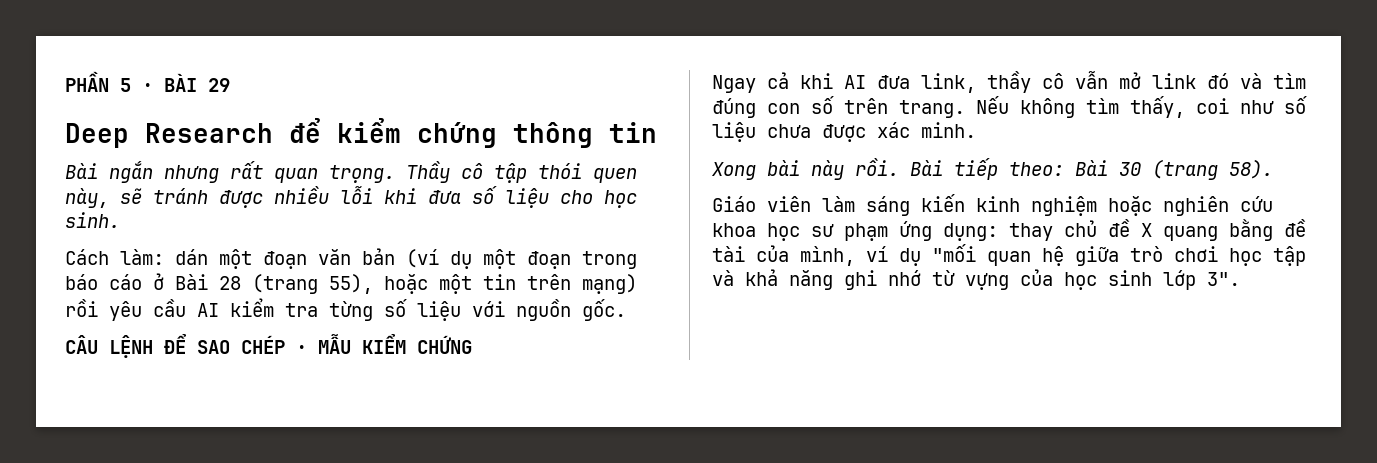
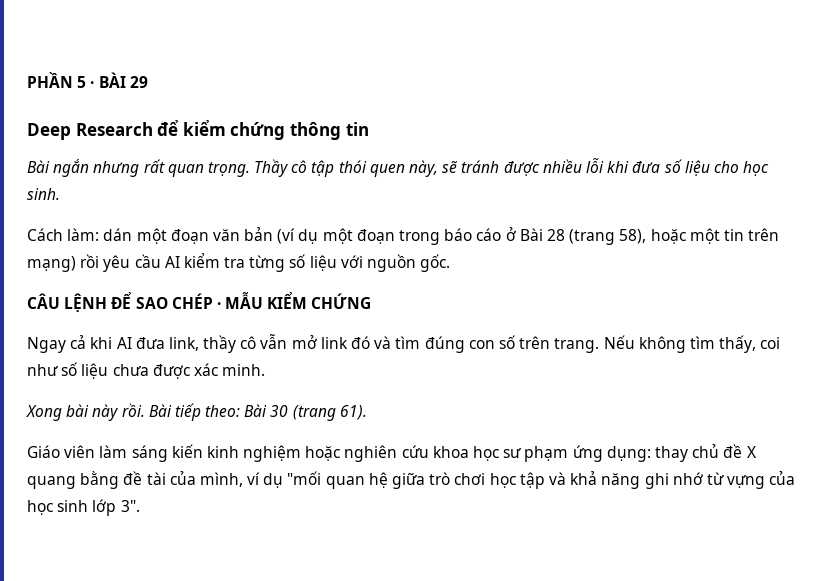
[329,274,373,294] 55), -> [619,229,647,244] 58),
[1229,159,1273,179] 58). -> [339,405,367,420] 61).

